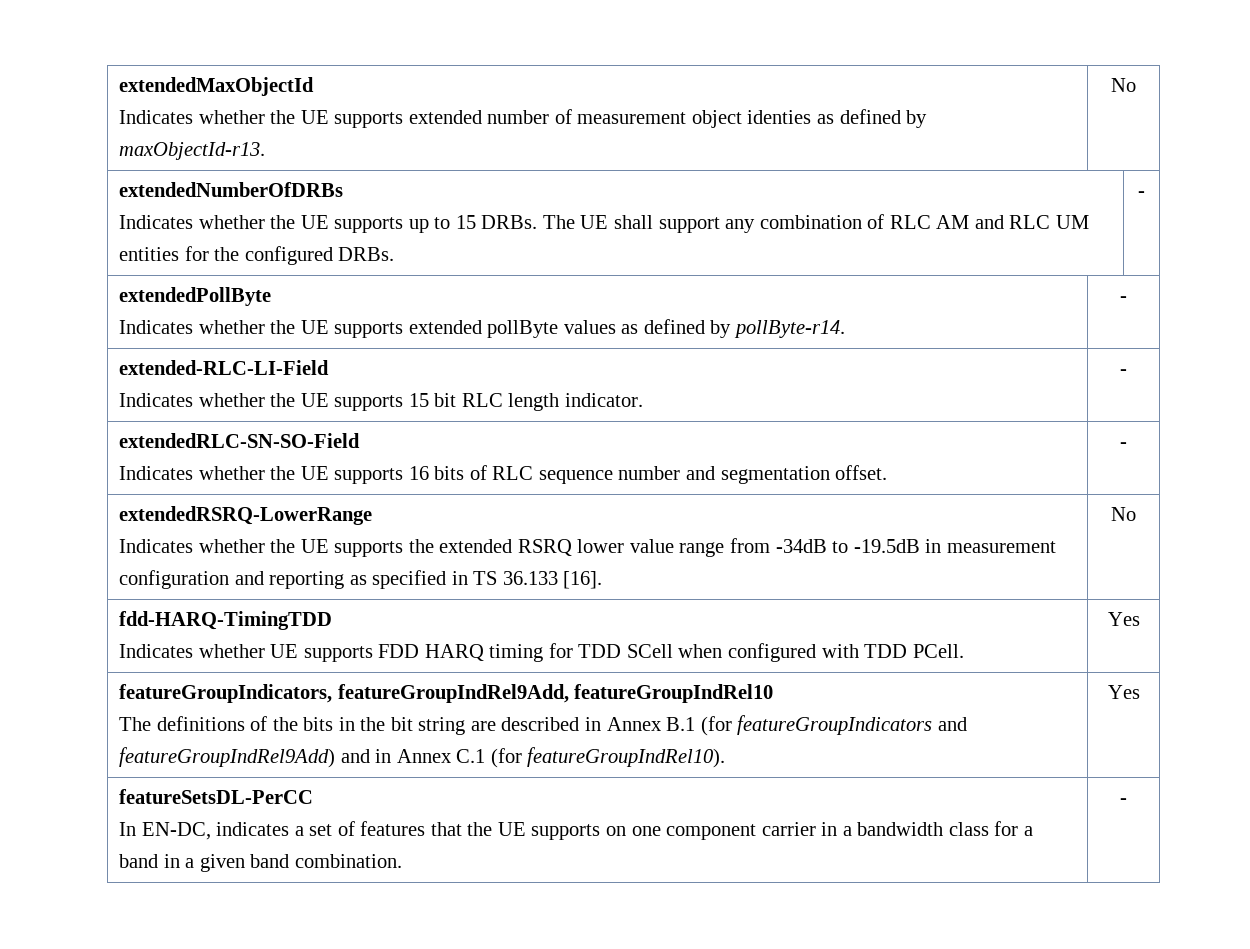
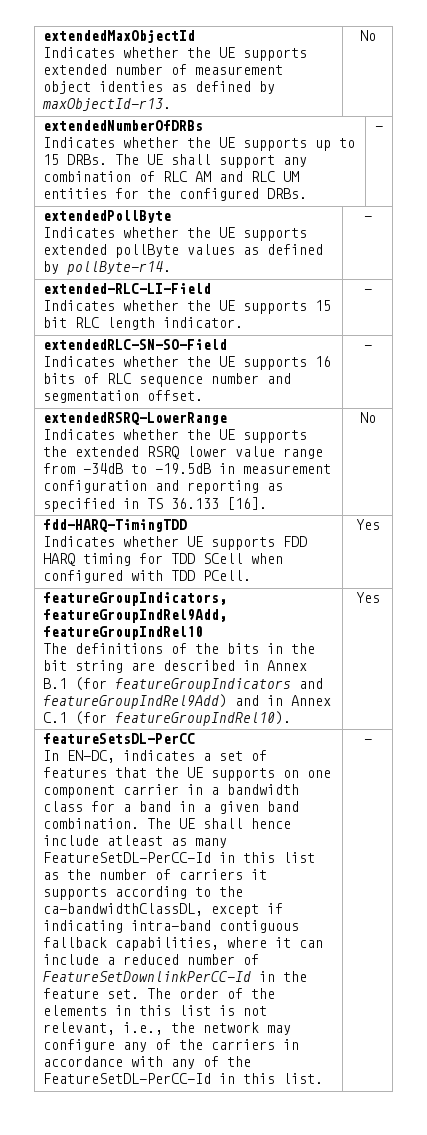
(402, 861) none -> [146,818,291,829] [42,835,227,848] [42,852,315,863] [42,869,267,880] [42,886,243,900] [42,903,283,917] [42,920,299,933] [42,937,323,951] [42,954,259,965] [42,971,307,982] [42,988,275,999] [42,1005,267,1016] [42,1022,291,1035] [42,1039,299,1052] [42,1056,251,1069] [42,1073,323,1084] The UE shall hence include atleast as many FeatureSetDL-PerCC-Id in this list as the number of carriers it supports according to the ca-bandwidthClassDL, except if indicating intra-band contiguous fallback capabilities, where it can include a reduced number of FeatureSetDownlinkPerCC-Id in the feature set. The order of the elements in this list is not relevant, i.e., the network may configure any of the carriers in accordance with any of the FeatureSetDL-PerCC-Id in this list.

